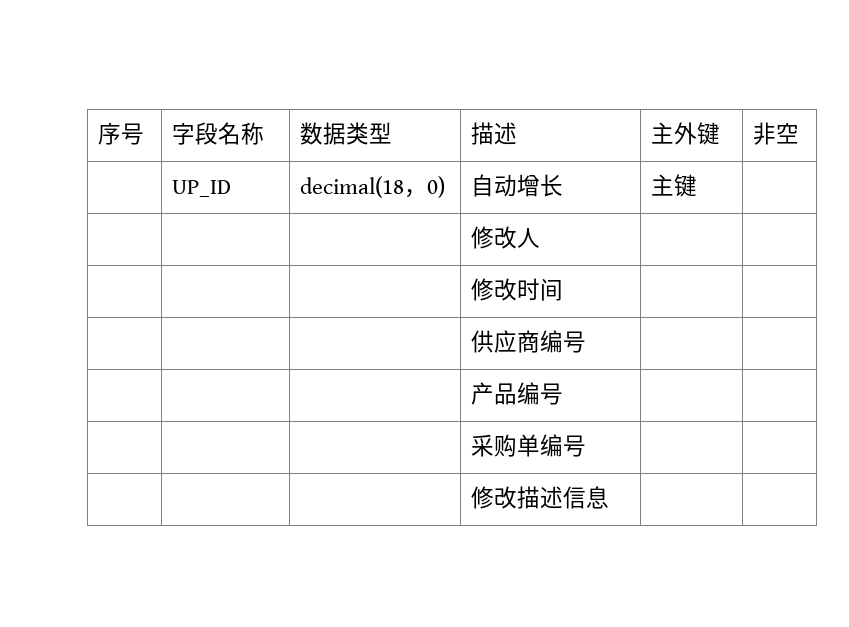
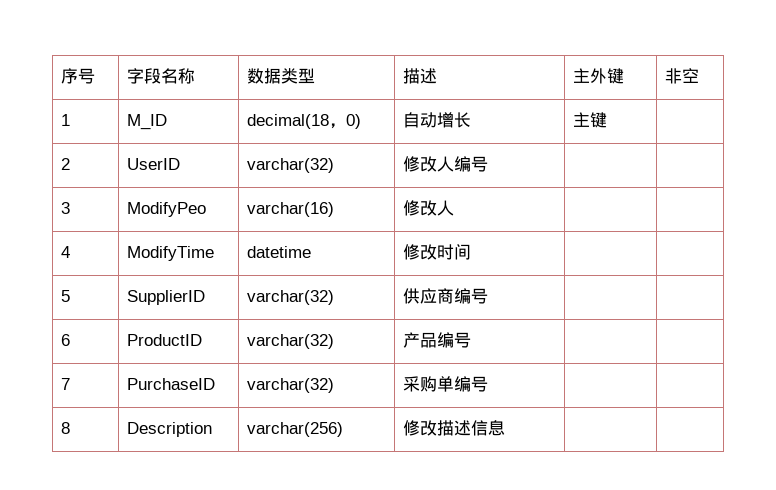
[172,180,232,197] | UP_ID -> [60,114,70,126] [126,114,167,130] 1 | M_ID
(698, 185) | | -> [60,158,70,170] [126,158,180,170] [246,158,334,173] [402,156,488,172] [60,202,70,214] [126,202,206,217] [246,202,334,217] 2 | UserID | varchar(32) | 修改人编号 | | // 3 | ModifyPeo | varchar(16)
(541, 238) | | -> [60,246,70,258] [126,246,214,261] [246,246,311,258] 4 | ModifyTime | datetime
(564, 289) | | -> [60,290,70,302] [126,290,205,305] [246,290,334,305] 5 | SupplierID | varchar(32)
(587, 342) | | -> [60,334,70,346] [126,334,202,346] [246,334,334,349] 6 | ProductID | varchar(32)
(564, 394) | | -> [60,378,70,390] [126,378,215,390] [246,378,334,393] 7 | PurchaseID | varchar(32)
(587, 446) | | -> [60,422,70,434] [126,422,212,437] [246,422,343,437] 8 | Description | varchar(256)

